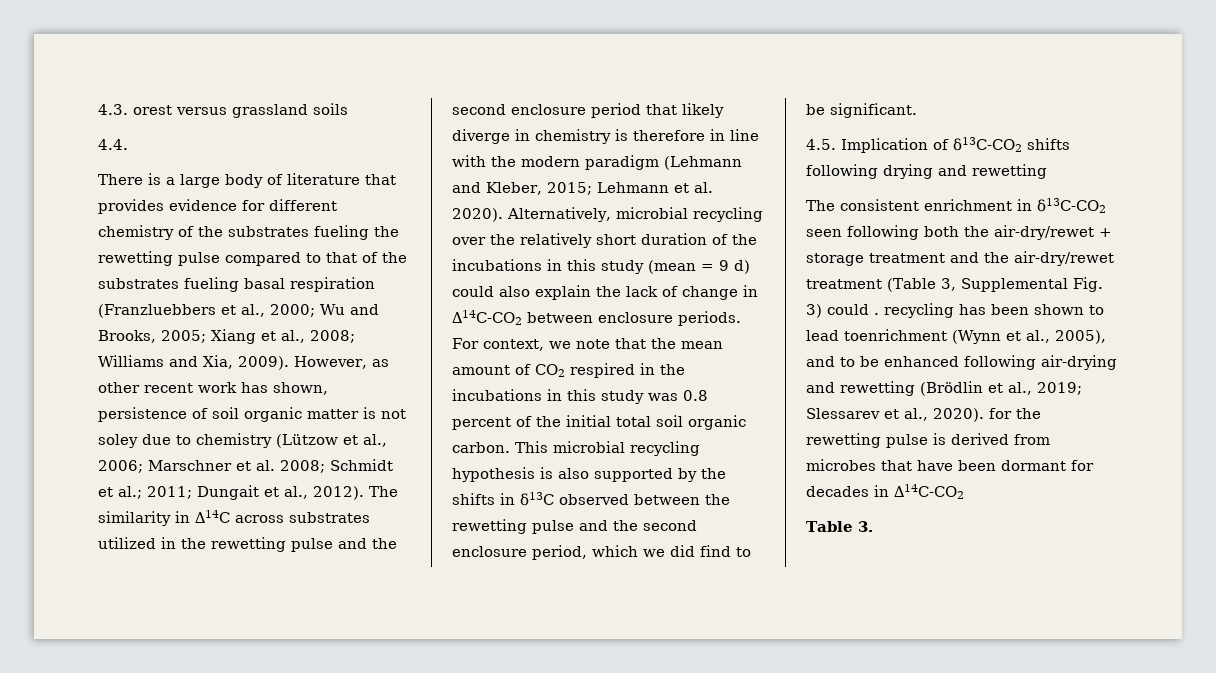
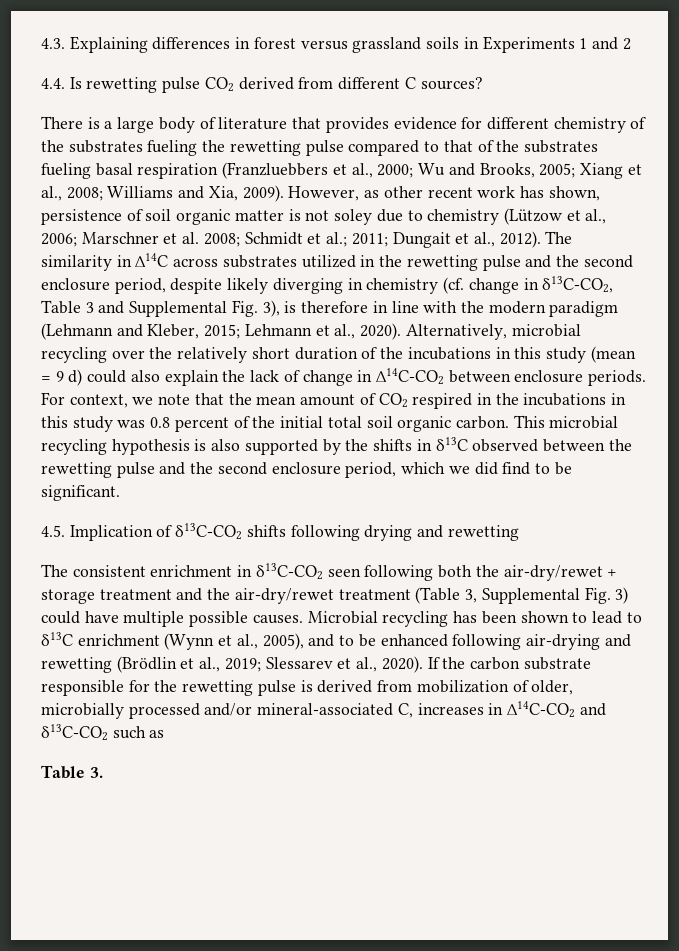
[133,105,172,115] orest -> [69,36,296,53] Explaining differences in forest
[98,139,128,150] // 4.4. -> [463,36,631,53] [41,77,483,93] in Experiments 1 and 2 // 4.4. Is rewetting pulse CO2 derived from different C sources?
[591,103,724,118] [452,129,611,144] period that likely diverge in chemistry -> [114,276,614,294] [41,300,280,317] period, despite likely diverging in chemistry (cf. change in δ13C-CO2, Table 3 and Supplemental Fig. 3),
[693,182,713,193] al. -> [334,324,356,339] al.,
[874,313,879,315] . -> [84,611,378,627] have multiple possible causes. Microbial
[844,329,947,341] toenrichment -> [626,612,642,623] [41,632,160,646] to δ13C enrichment
(984, 415) none -> [427,657,591,670] [41,680,124,696] If the carbon substrate responsible
[806,459,1094,471] [806,484,964,499] microbes that have been dormant for decades in ∆14C-CO2 -> [416,680,574,695] [41,701,606,719] [41,724,165,741] mobilization of older, microbially processed and/or mineral-associated C, increases in ∆14C-CO2 and δ13C-CO2 such as

